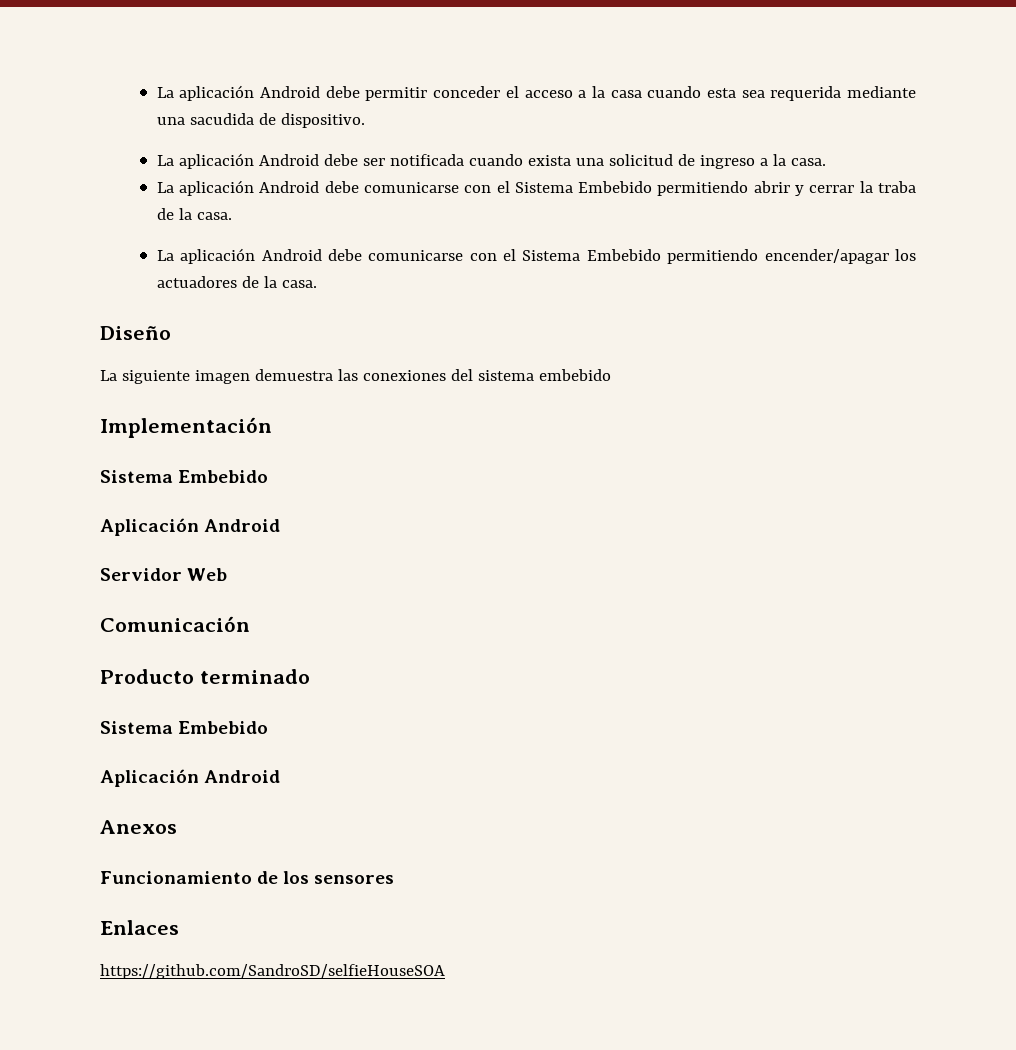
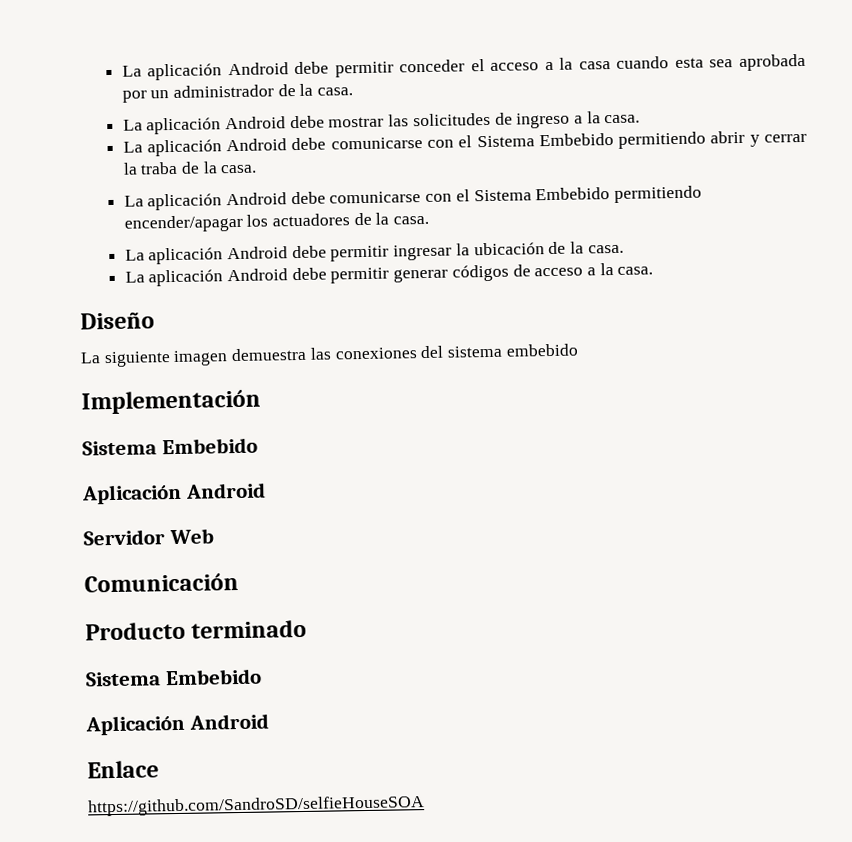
[770,86,917,101] [156,113,365,128] [156,153,673,169] requerida mediante una sacudida de dispositivo. // La aplicación Android debe ser notificada cuando exista una solicitud -> [739,53,806,71] [121,83,354,103] [122,112,491,135] aprobada por un administrador de la casa. // La aplicación Android debe mostrar las solicitudes
(317, 284) none -> [124,241,624,265] [124,263,654,287] // La aplicación Android debe permitir ingresar la ubicación de la casa. // La aplicación Android debe permitir generar códigos de acceso a la casa.
[100,820,177,834] [100,871,395,884] [100,920,179,935] Anexos // Funcionamiento de los sensores // Enlaces -> [87,760,159,779] Enlace

